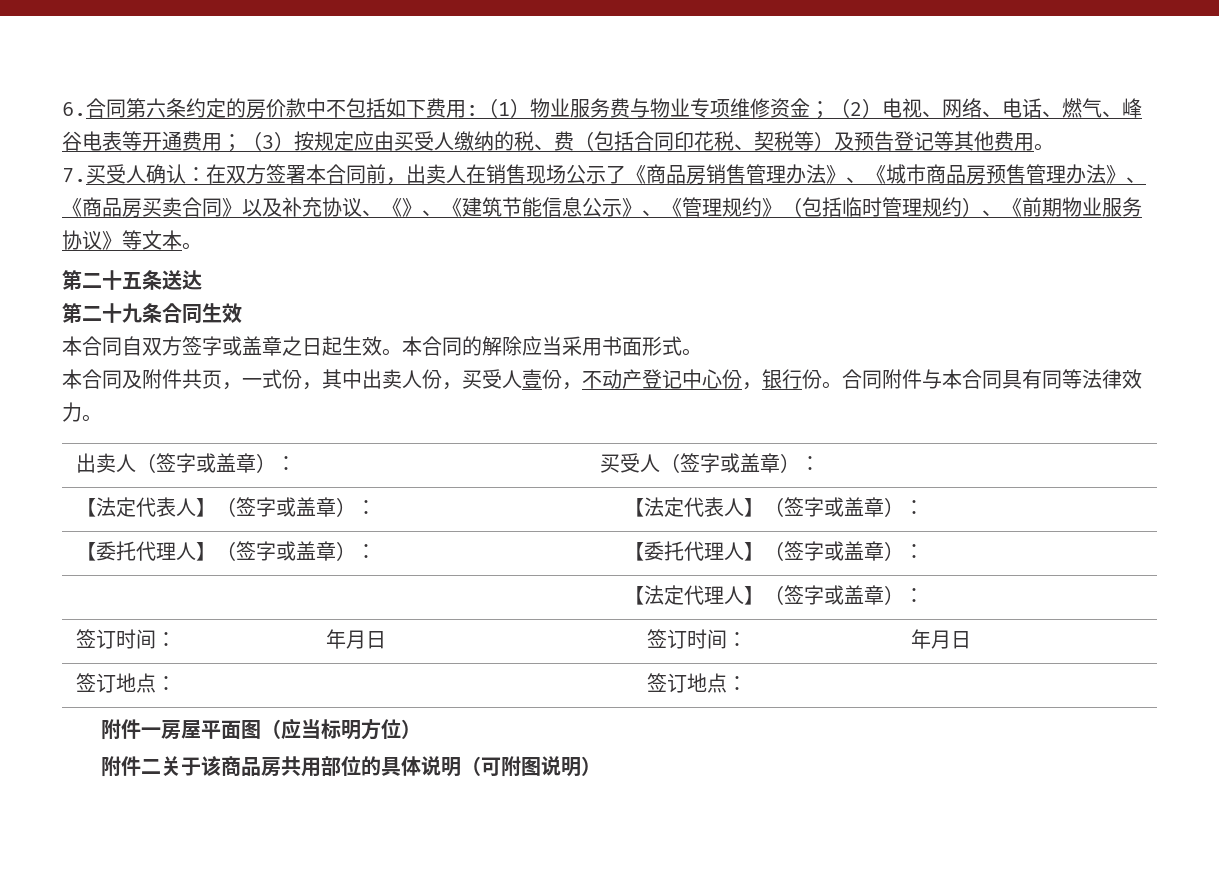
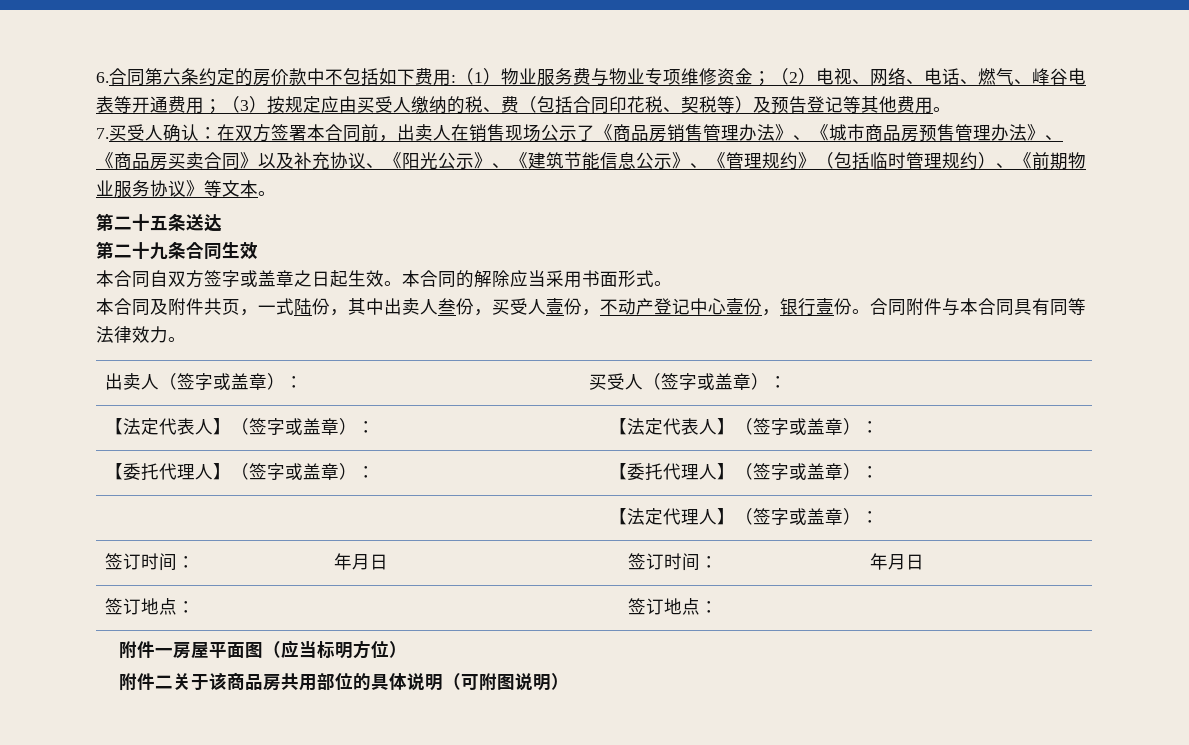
(402, 207) none -> [402,152,474,170] 阳光公示
(282, 379) none -> [294,298,312,315] 陆
(422, 379) none -> [438,298,456,315] 叁
(722, 379) none -> [726,298,744,315] 壹
(802, 379) none -> [816,298,834,315] 壹

